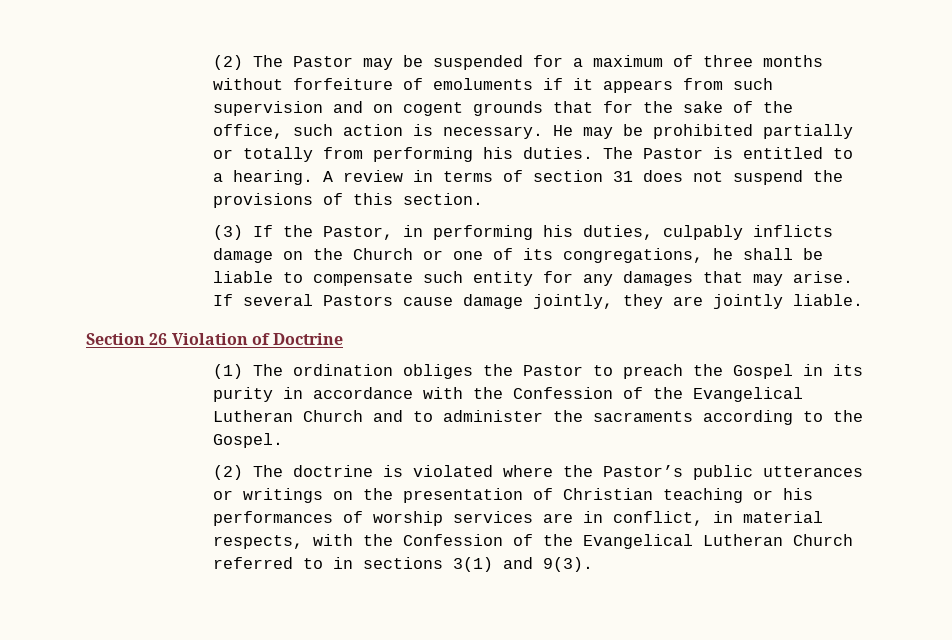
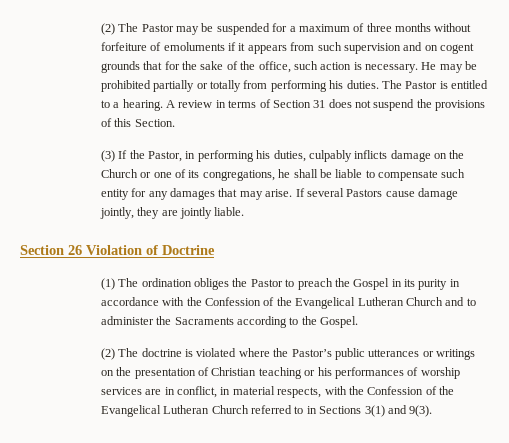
[532,170,603,182] section -> [272,100,311,108] Section
[402,193,483,205] section. -> [134,119,175,127] Section.
[592,411,693,422] sacraments -> [174,317,234,325] Sacraments
[362,557,443,569] sections -> [319,406,362,414] Sections

